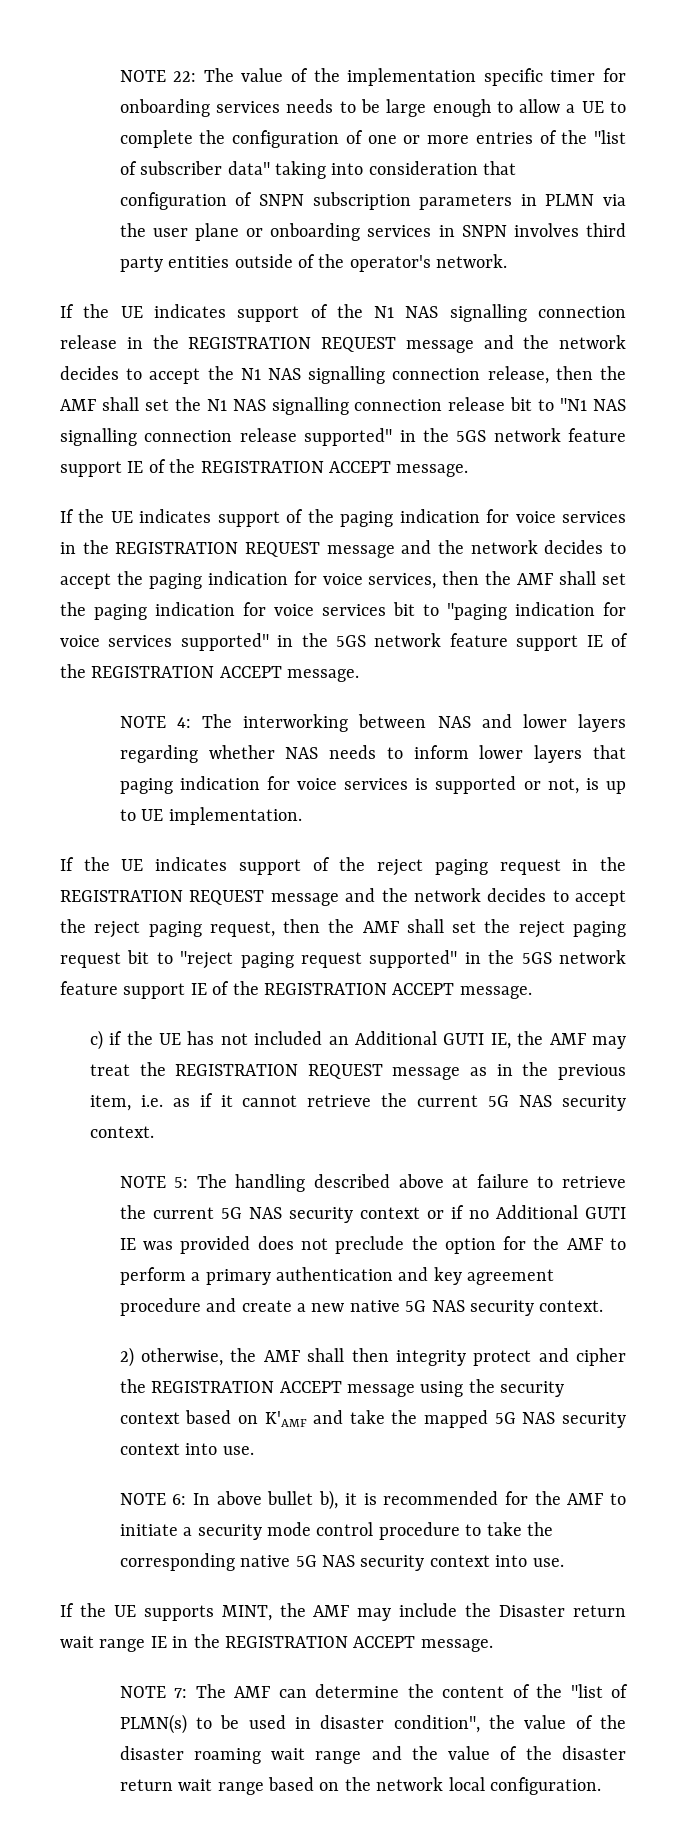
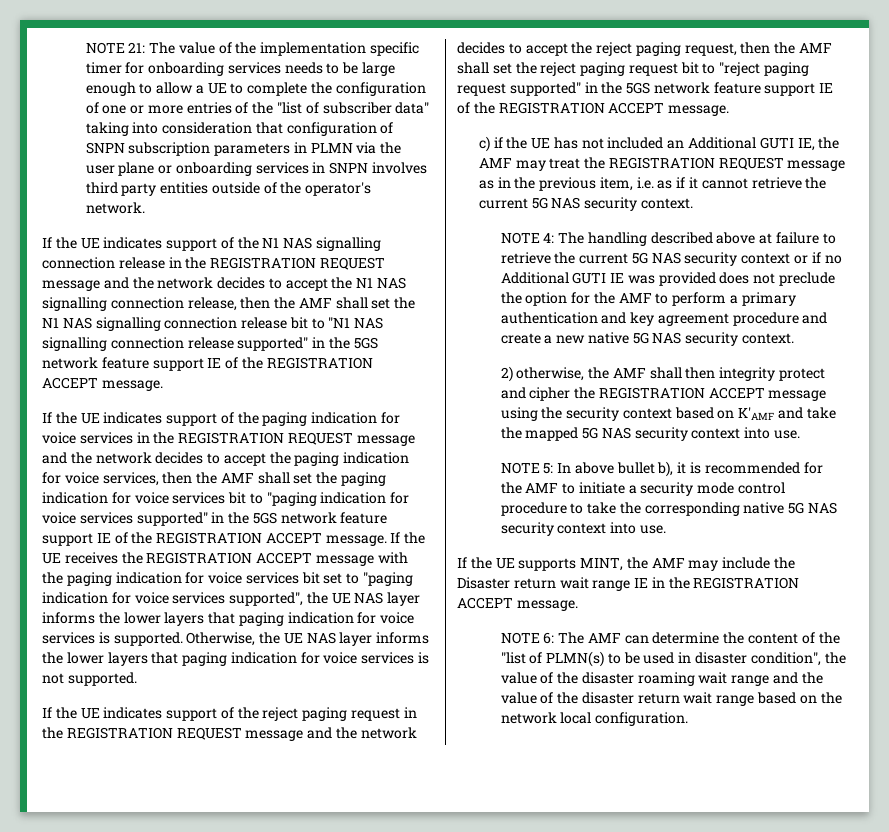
[119,70,197,82] NOTE 22: -> [85,42,146,54] NOTE 21:
[119,714,627,732] [119,745,627,763] [119,776,626,794] [119,807,302,825] // NOTE 4: The interworking between NAS and lower layers regarding whether NAS needs to inform lower layers that paging indication for voice services is supported or not, is up to UE implementation. -> [390,532,426,544] [42,552,408,566] [42,572,414,586] [42,592,421,606] [42,612,415,626] [42,632,430,646] [42,652,430,666] [42,672,137,686] If the UE receives the REGISTRATION ACCEPT message with the paging indication for voice services bit set to "paging indication for voice services supported", the UE NAS layer informs the lower layers that paging indication for voice services is supported. Otherwise, the UE NAS layer informs the lower layers that paging indication for voice services is not supported.
[174,1177,189,1188] 5: -> [543,233,555,243] 4:
[172,1494,187,1505] 6: -> [543,463,554,474] 5:
[174,1688,188,1698] 7: -> [543,632,555,644] 6:

